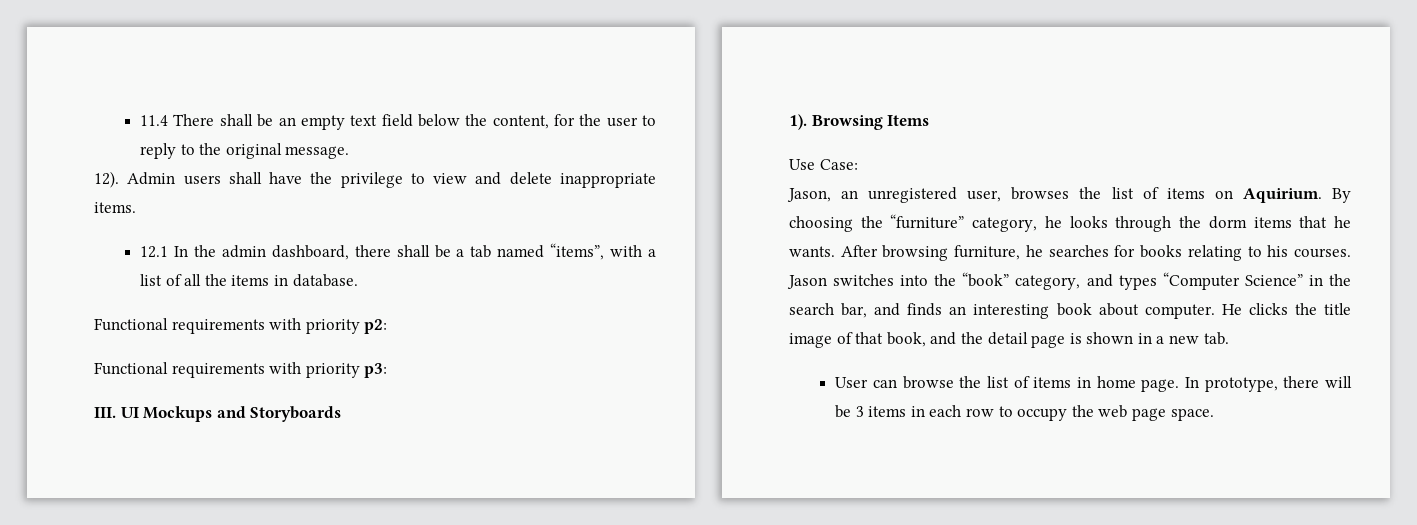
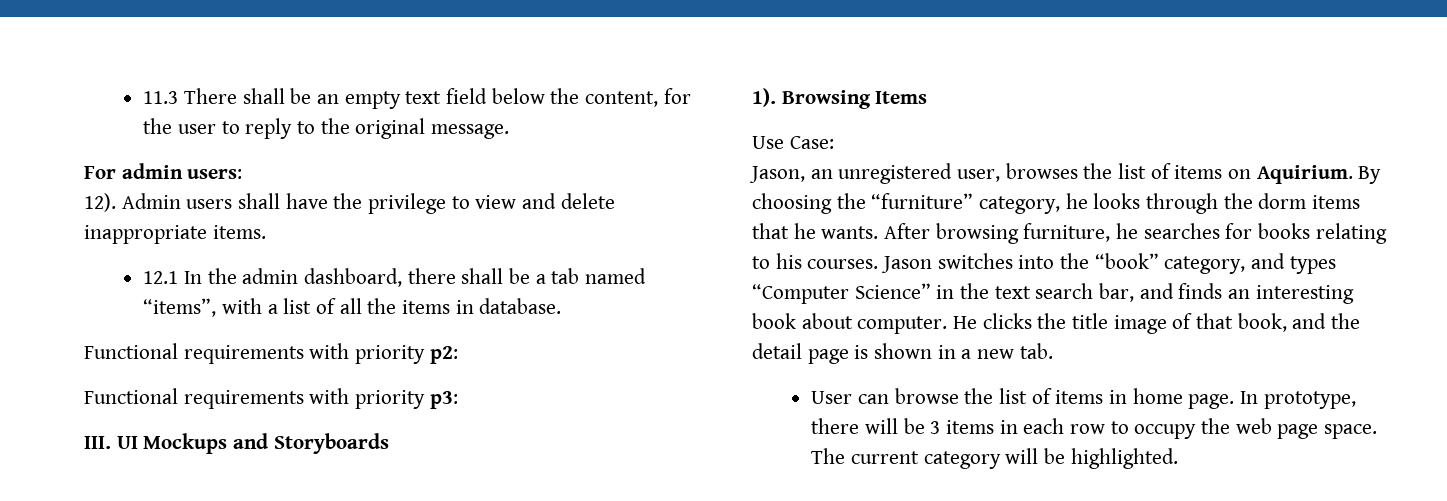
[140,115,169,126] 11.4 -> [143,91,179,104] 11.3
(350, 152) none -> [84,163,243,179] // For admin users:
(1351, 280) none -> [994,286,1031,299] text
(1214, 414) none -> [811,448,1178,469] The current category will be highlighted.

